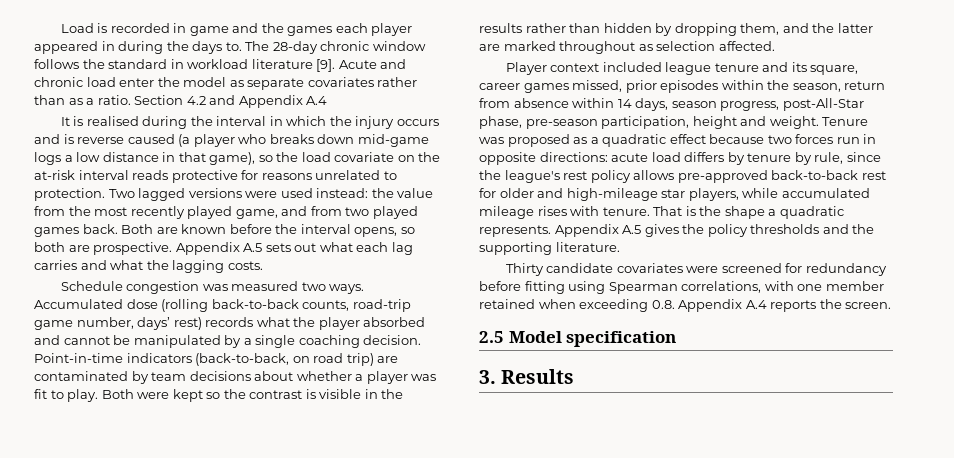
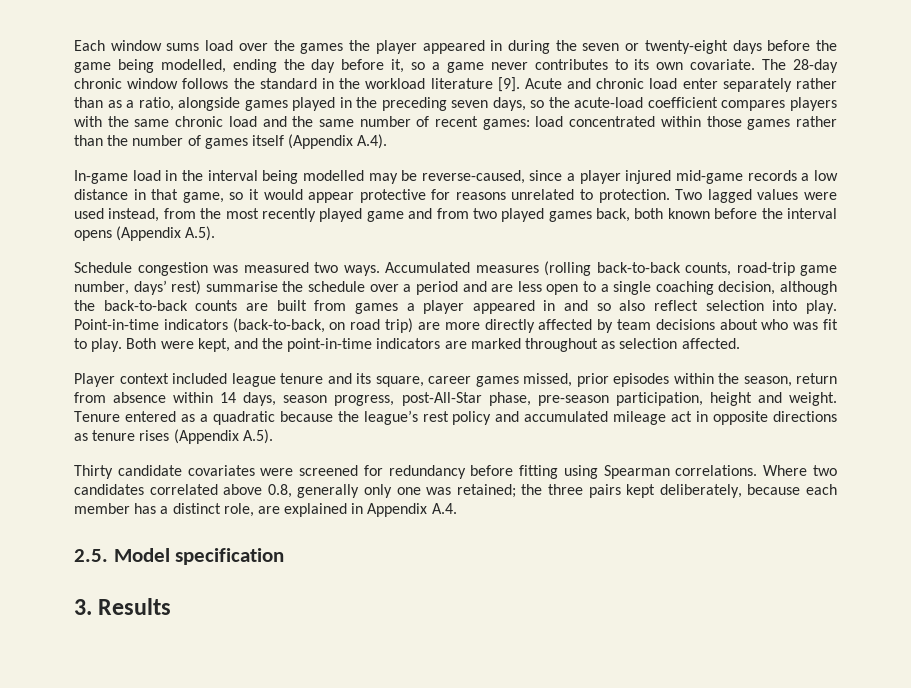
[60,23,259,36] Load is recorded in game and -> [74,40,268,51] Each window sums load over
[335,23,368,33] each -> [349,40,371,51] the
[192,41,242,54] days to. -> [582,40,837,54] [74,59,756,73] seven or twenty-eight days before the game being modelled, ending the day before it, so a game never contributes to its own covariate.
(184, 64) none -> [339,78,361,89] the
[157,77,418,90] [34,95,328,108] [60,116,439,129] [34,134,429,147] [34,152,61,165] the model as separate covariates rather than as a ratio. Section 4.2 and Appendix A.4 // It is realised during the interval in which the injury occurs and is reverse caused (a player who breaks down mid-game logs -> [722,78,837,92] [74,97,837,111] [74,116,838,130] [74,134,388,149] [74,170,797,184] separately rather than as a ratio, alongside games played in the preceding seven days, so the acute-load coefficient compares players with the same chronic load and the same number of recent games: load concentrated within those games rather than the number of games itself (Appendix A.4). // In-game load in the interval being modelled may be reverse-caused, since a player injured mid-game records
[209,152,441,165] [34,170,169,180] game), so the load covariate on the at-risk interval reads -> [182,189,355,203] game, so it would appear
[188,188,242,198] versions -> [757,189,799,200] values
[316,188,434,198] instead: the value -> [108,208,160,222] instead,
[235,209,278,219] game, -> [366,211,404,222] game
[82,224,178,234] back. Both are -> [596,208,664,222] back, both
[354,227,415,237] [34,242,413,255] [34,260,263,273] opens, so both are prospective. Appendix A.5 sets out what each lag carries and what the lagging costs. -> [74,226,216,241] opens (Appendix A.5).
[126,299,158,309] dose -> [475,265,539,273] measures
[205,317,426,330] [34,335,422,348] records what the player absorbed and cannot be manipulated by a single coaching decision. -> [205,281,837,295] [74,300,837,314] summarise the schedule over a period and are less open to a single coaching decision, although the back-to-back counts are built from games a player appeared in and so also reflect selection into play.
[34,371,128,381] contaminated -> [444,319,593,333] more directly affected
[296,371,408,384] whether a player -> [761,319,789,330] who
[172,389,404,402] [479,23,873,36] kept so the contrast is visible in the results rather than hidden by dropping them, and the latter -> [197,338,441,352] kept, and the point-in-time indicators
[479,134,570,147] was proposed -> [124,411,176,422] entered
[669,134,877,144] [479,152,881,165] [479,170,886,183] [479,188,870,201] [479,206,844,219] [479,224,875,237] [479,242,620,255] effect because two forces run in opposite directions: acute load differs by tenure by rule, since the league's rest policy allows pre-approved back-to-back rest for older and high-mileage star players, while accumulated mileage rises with tenure. That is the shape a quadratic represents. Appendix A.5 gives the policy thresholds and the supporting literature. -> [279,410,837,425] [74,429,273,444] because the league’s rest policy and accumulated mileage act in opposite directions as tenure rises (Appendix A.5).
[681,281,884,293] [479,299,892,312] [479,331,504,343] correlations, with one member retained when exceeding 0.8. Appendix A.4 reports the screen. // 2.5 -> [675,465,837,476] [74,484,838,498] [74,503,457,517] [74,549,108,562] correlations. Where two candidates correlated above 0.8, generally only one was retained; the three pairs kept deliberately, because each member has a distinct role, are explained in Appendix A.4. // 2.5.

